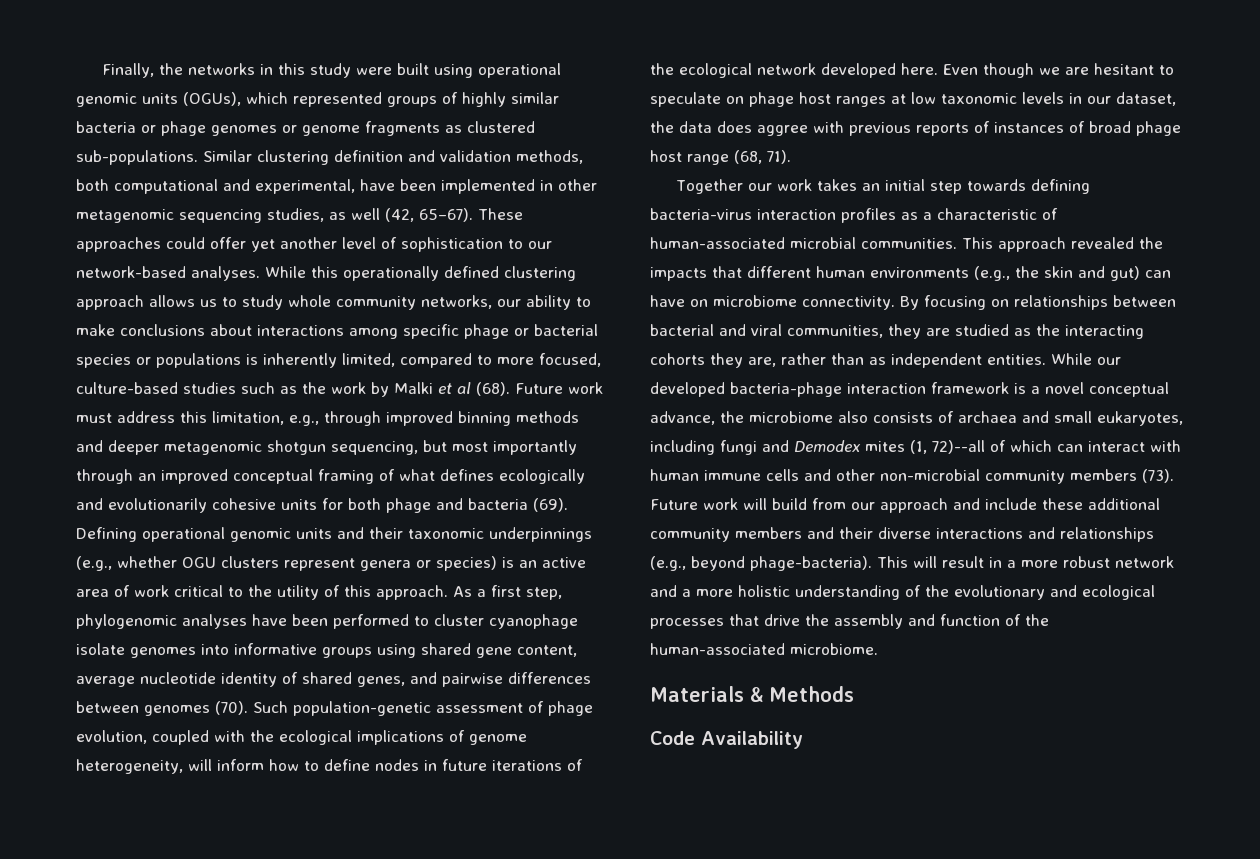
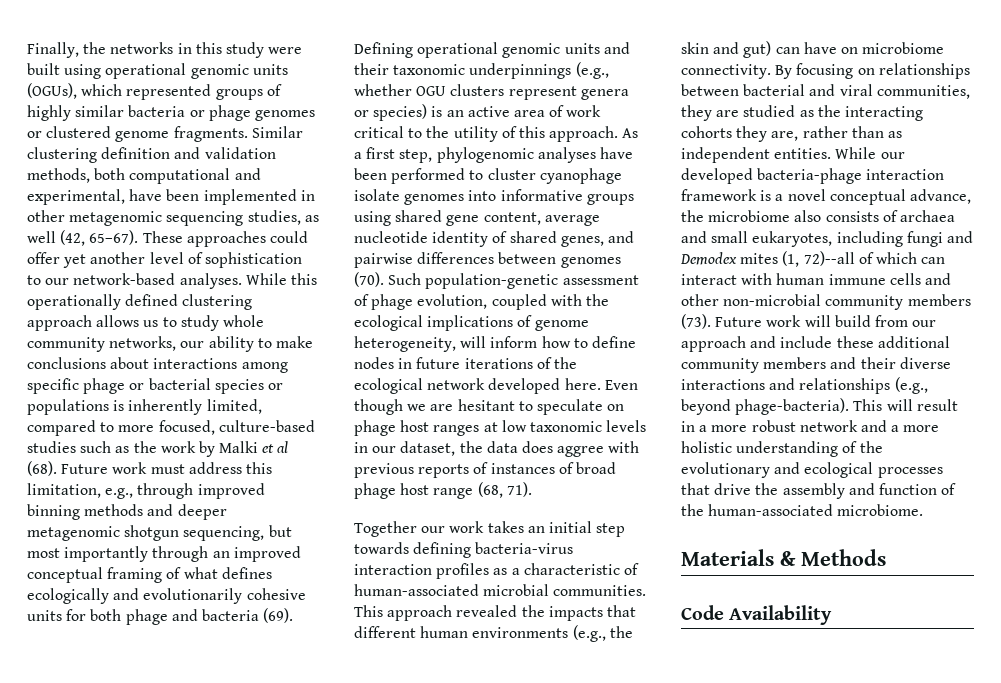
[302,121,535,136] [76,150,198,165] genome fragments as clustered sub-populations. -> [46,126,248,142] clustered genome fragments.

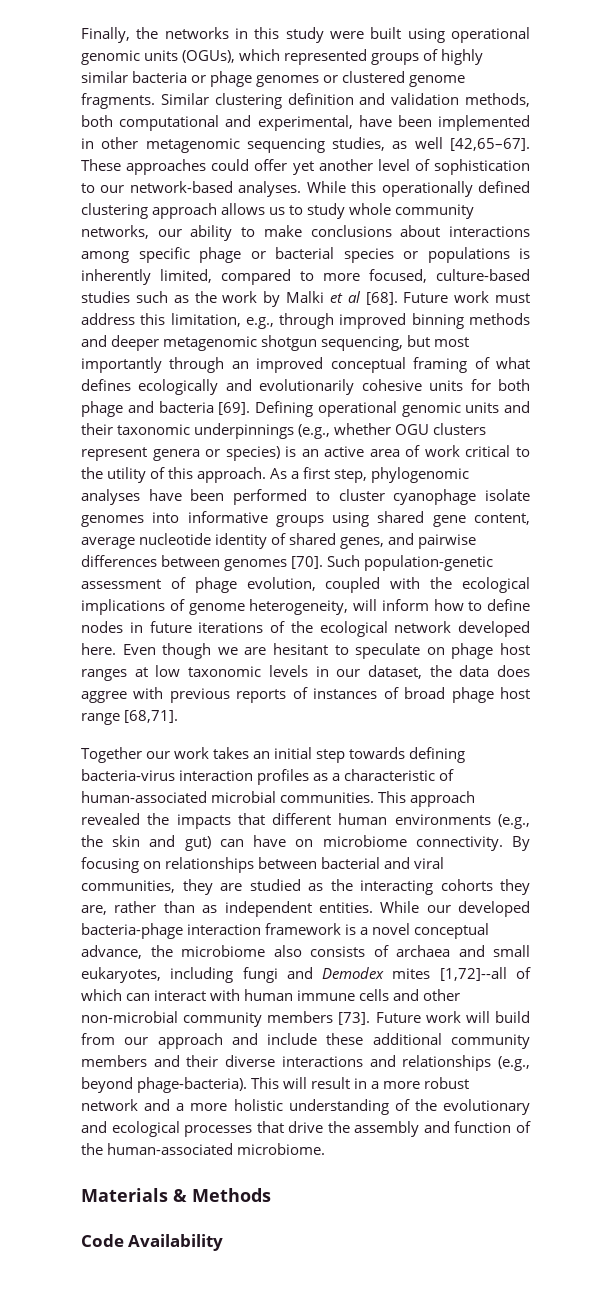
[60,230,139,246] (42, 65–67). -> [450,138,530,151] [42,65–67].
[27,461,57,476] (68). -> [365,292,398,305] [68].
[263,608,294,623] (69). -> [218,402,251,415] [69].
[354,272,384,287] (70). -> [291,556,324,569] [70].
[477,482,532,498] (68, 71). -> [124,710,179,723] [68,71].
[782,251,855,267] (1, 72)--all -> [439,967,507,981] [1,72]--all
[681,314,711,329] (73). -> [338,1012,371,1025] [73].

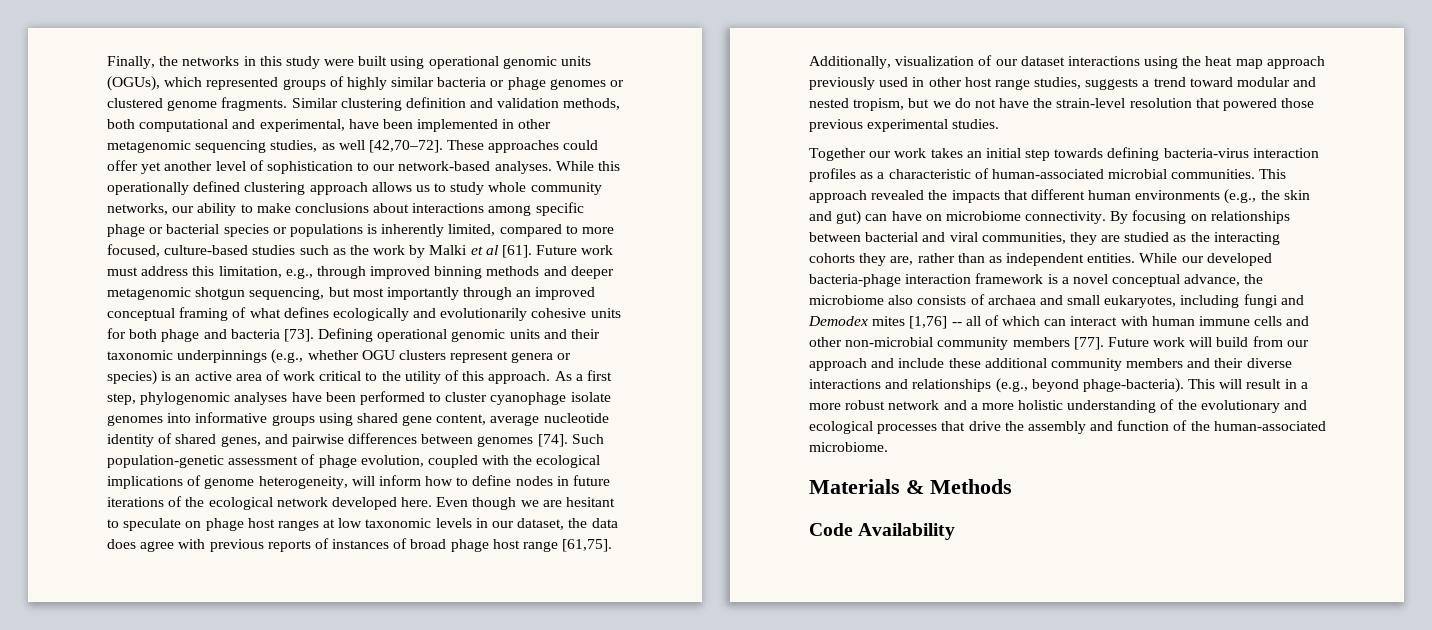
[450,138,530,151] [42,65–67]. -> [368,140,443,153] [42,70–72].
[365,292,398,305] [68]. -> [502,245,533,258] [61].
[218,402,251,415] [69]. -> [283,329,314,342] [73].
[291,556,324,569] [70]. -> [537,434,568,447] [74].
[81,691,127,703] aggree -> [140,541,175,552] agree
[124,710,179,723] [68,71]. -> [562,539,613,552] [809,55,1325,69] [809,77,1317,90] [809,98,1315,111] [809,119,1000,132] [61,75]. Additionally, visualization of our dataset interactions using the heat map approach previously used in other host range studies, suggests a trend toward modular and nested tropism, but we do not have the strain-level resolution that powered those previous experimental studies.
[439,967,507,981] [1,72]--all -> [909,316,981,329] [1,76] -- all
[338,1012,371,1025] [73]. -> [1073,337,1104,350] [77].

